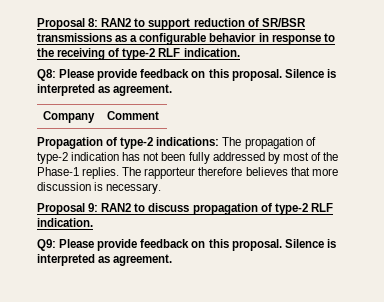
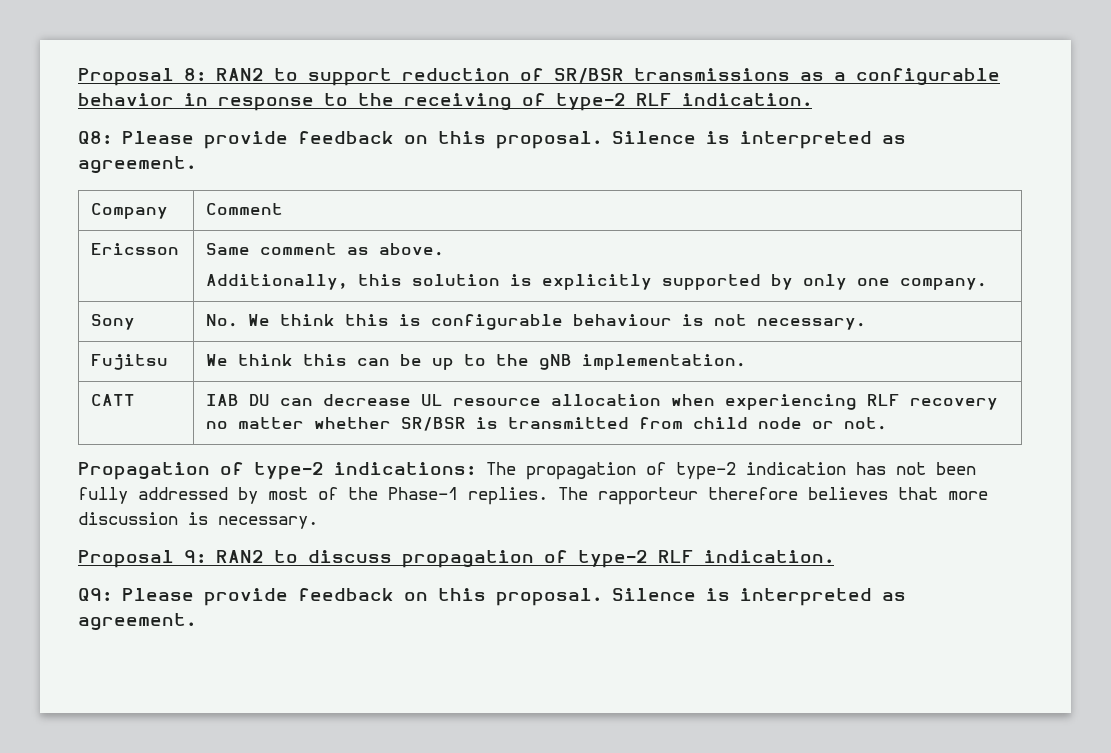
(160, 115) none -> [91,243,180,255] [206,243,445,256] [206,274,988,290] [91,314,136,330] [206,314,867,330] [91,354,169,370] [206,354,747,370] [91,394,136,406] [206,394,999,410] [206,417,888,431] // Ericsson | Same comment as above. // Additionally, this solution is explicitly supported by only one company. // Sony | No. We think this is configurable behaviour is not necessary. // Fujitsu | We think this can be up to the gNB implementation. // CATT | IAB DU can decrease UL resource allocation when experiencing RLF recovery no matter whether SR/BSR is transmitted from child node or not.

